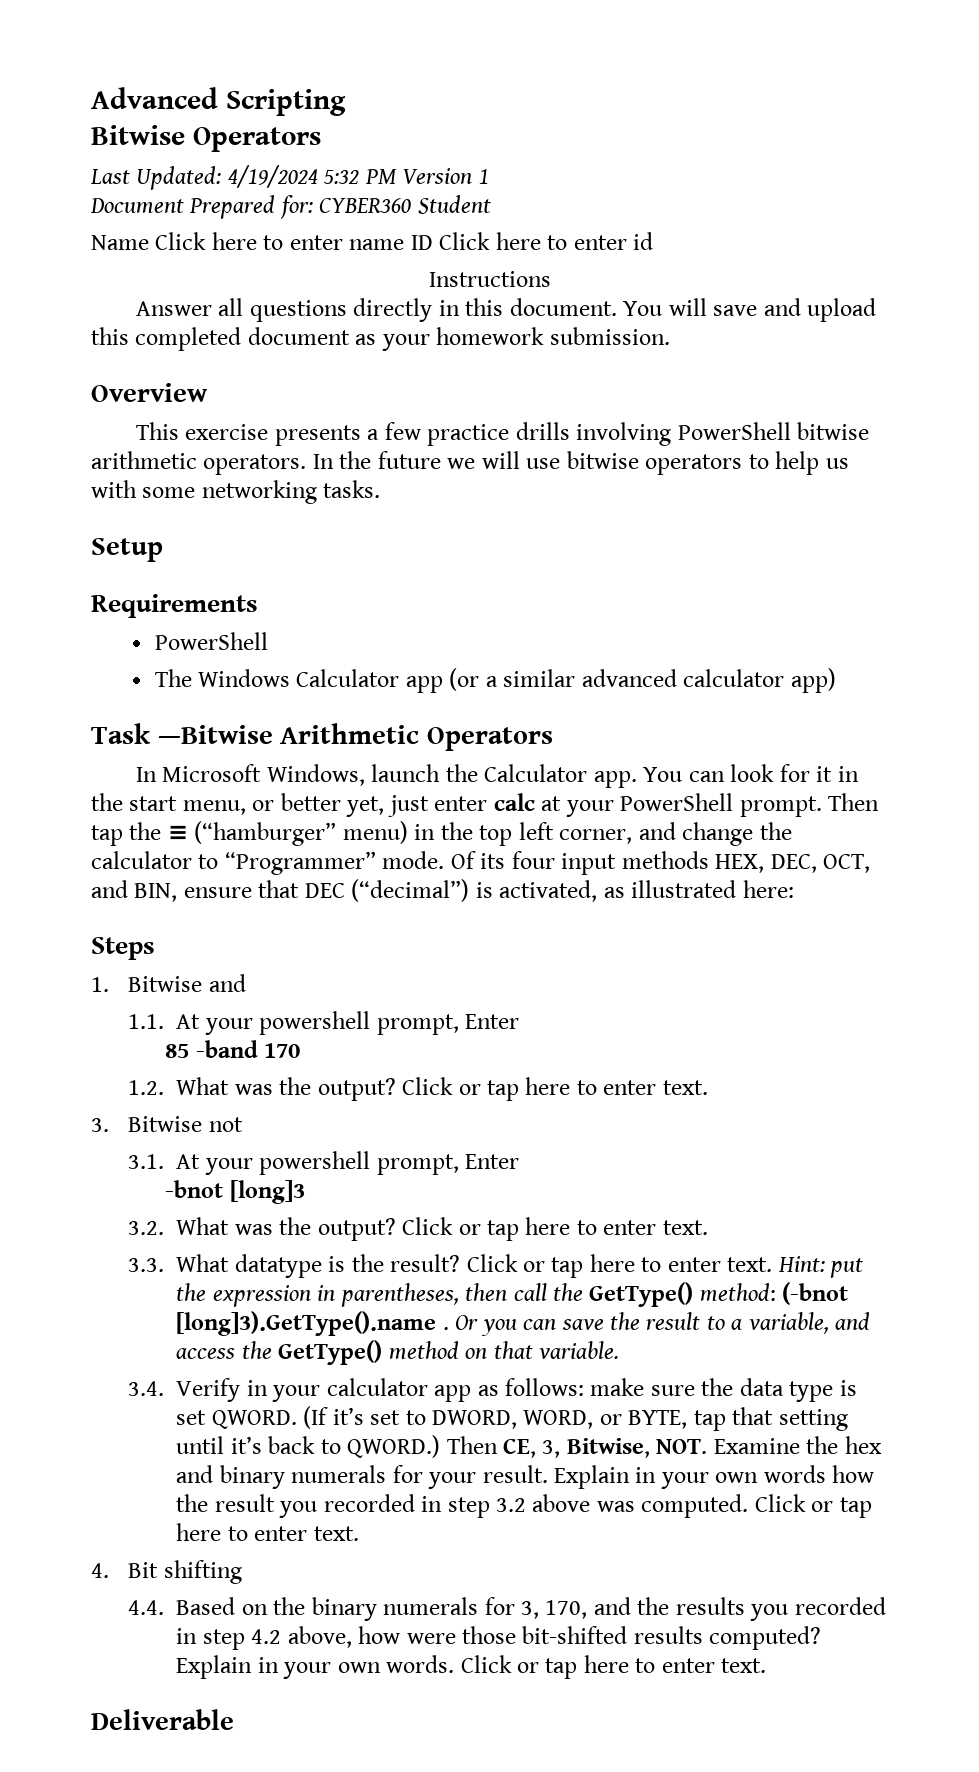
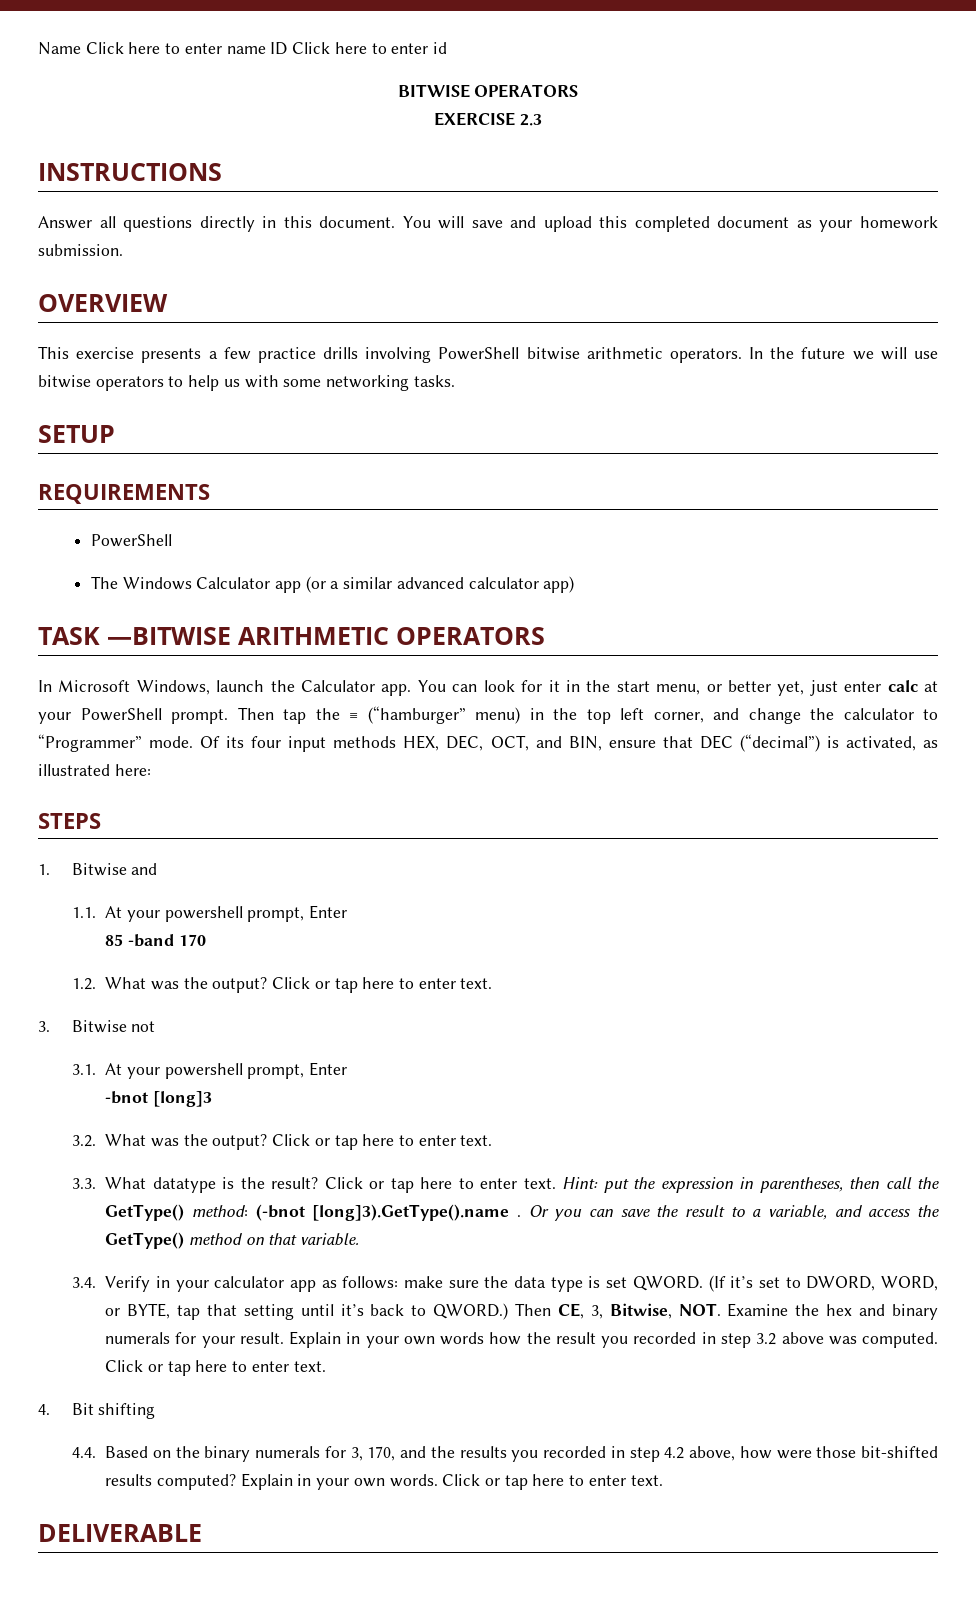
[91,87,346,116] [91,125,321,152] [90,165,489,190] [90,195,491,219] Advanced Scripting // Bitwise Operators // Last Updated: 4/19/2024 5:32 PM Version 1 // Document Prepared for: CYBER360 Student // -> (38, 48) none
[428,271,551,287] Instructions -> [397,84,579,98] [434,112,542,126] [38,163,222,181] BITWISE OPERATORS // EXERCISE 2.3 // INSTRUCTIONS
[91,383,208,402] Overview -> [38,294,168,312] OVERVIEW
[91,538,163,562] [91,594,258,618] Setup // Requirements -> [38,425,115,443] [38,484,210,504] SETUP // REQUIREMENTS
[91,723,553,751] Task —Bitwise Arithmetic Operators -> [38,627,545,645] TASK —BITWISE ARITHMETIC OPERATORS
[91,937,155,960] Steps -> [38,813,101,829] STEPS
[91,1709,234,1730] Deliverable -> [38,1524,202,1542] DELIVERABLE

